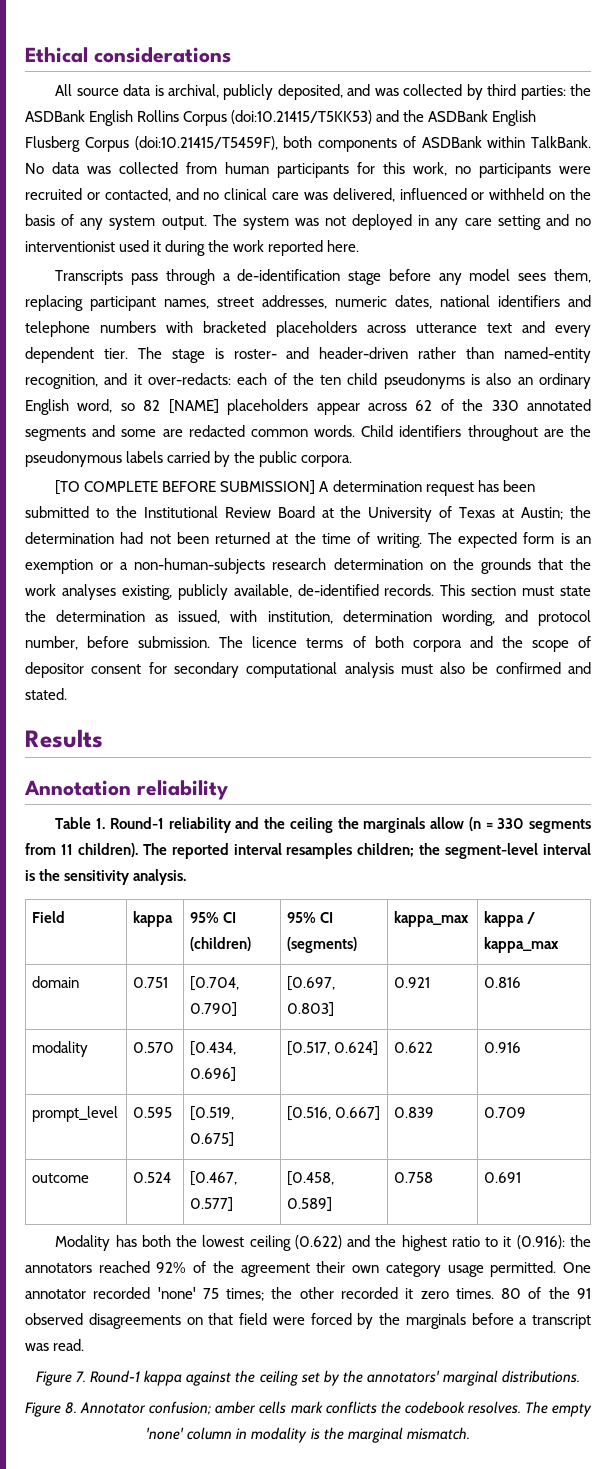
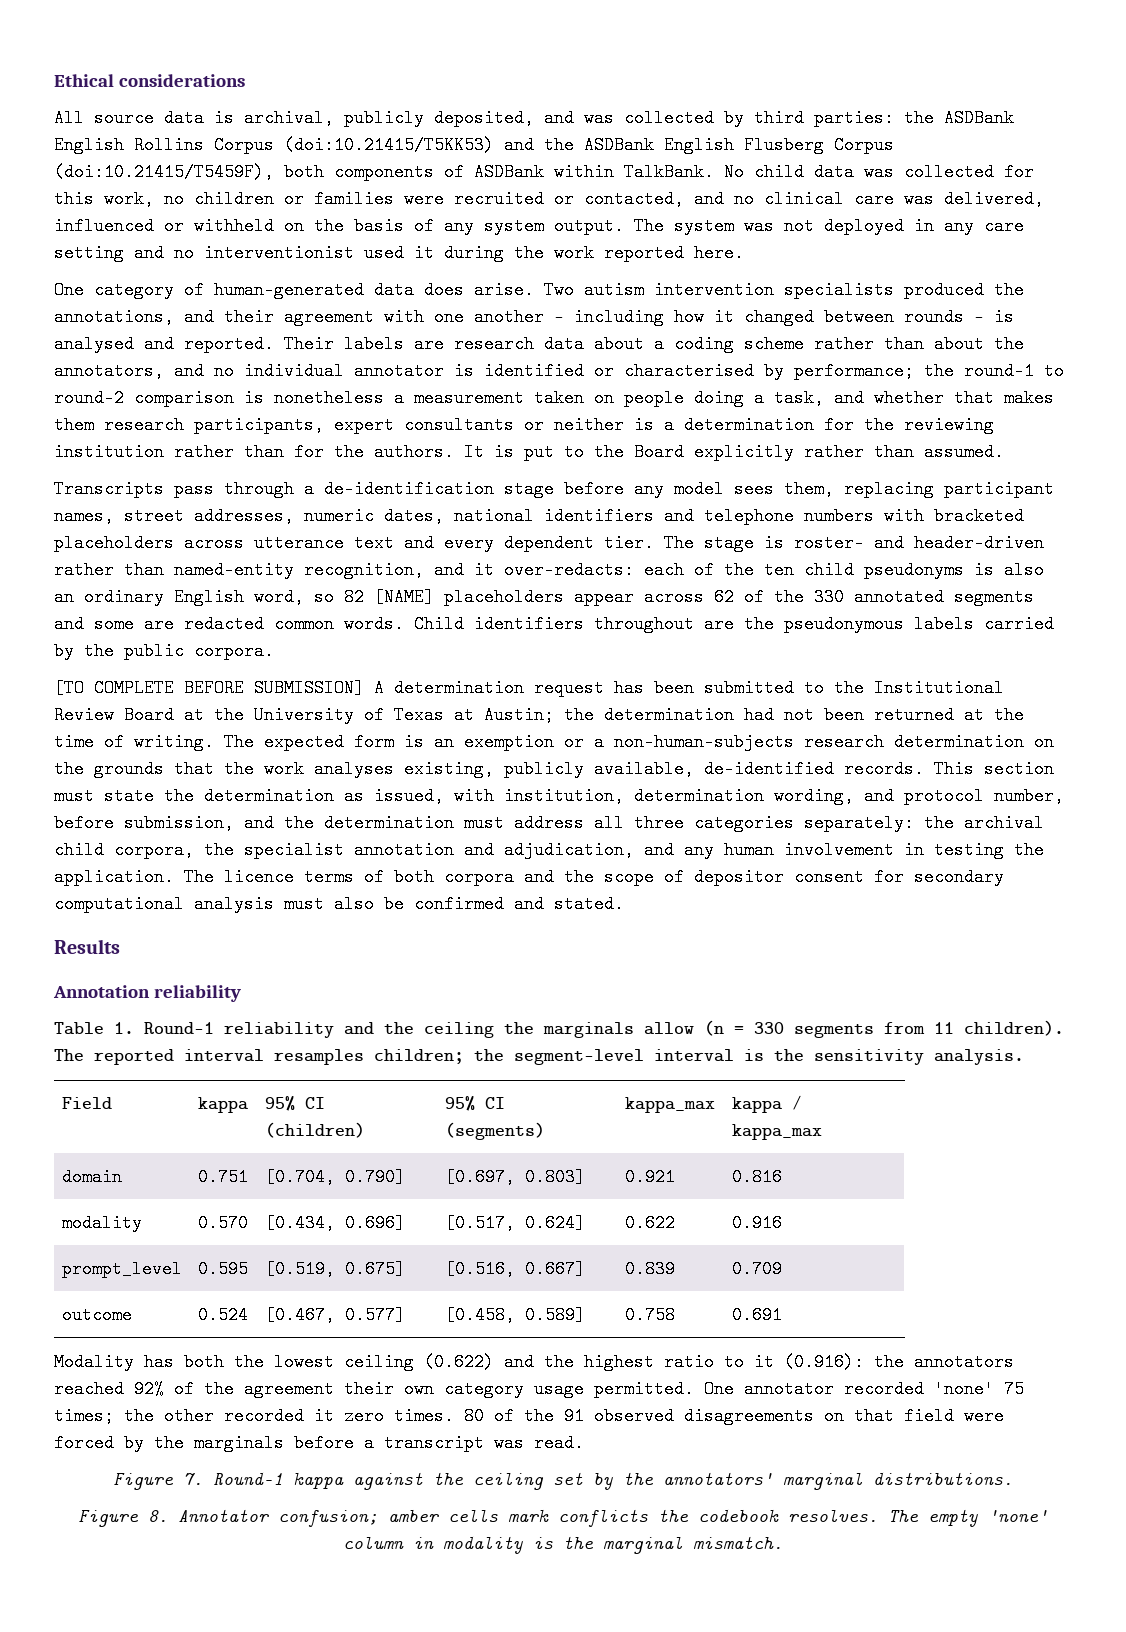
(44, 168) none -> [754,163,804,181] child
[186,162,349,178] from human participants -> (994, 172) none
[479,163,551,178] participants -> [194,190,394,208] children or families
(360, 246) none -> [54,281,1024,299] [54,308,1014,326] [54,335,1024,353] [54,362,1064,380] [54,389,1054,407] [54,416,994,434] [54,443,1004,461] // One category of human-generated data does arise. Two autism intervention specialists produced the annotations, and their agreement with one another — including how it changed between rounds — is analysed and reported. Their labels are research data about a coding scheme rather than about the annotators, and no individual annotator is identified or characterised by performance; the round-1 to round-2 comparison is nonetheless a measurement taken on people doing a task, and whether that makes them research participants, expert consultants or neither is a determination for the reviewing institution rather than for the authors. It is put to the Board explicitly rather than assumed.
[138,636,211,648] submission. -> [124,814,1044,832] [54,841,1044,859] [54,868,174,886] submission, and the determination must address all three categories separately: the archival child corpora, the specialist annotation and adjudication, and any human involvement in testing the application.

